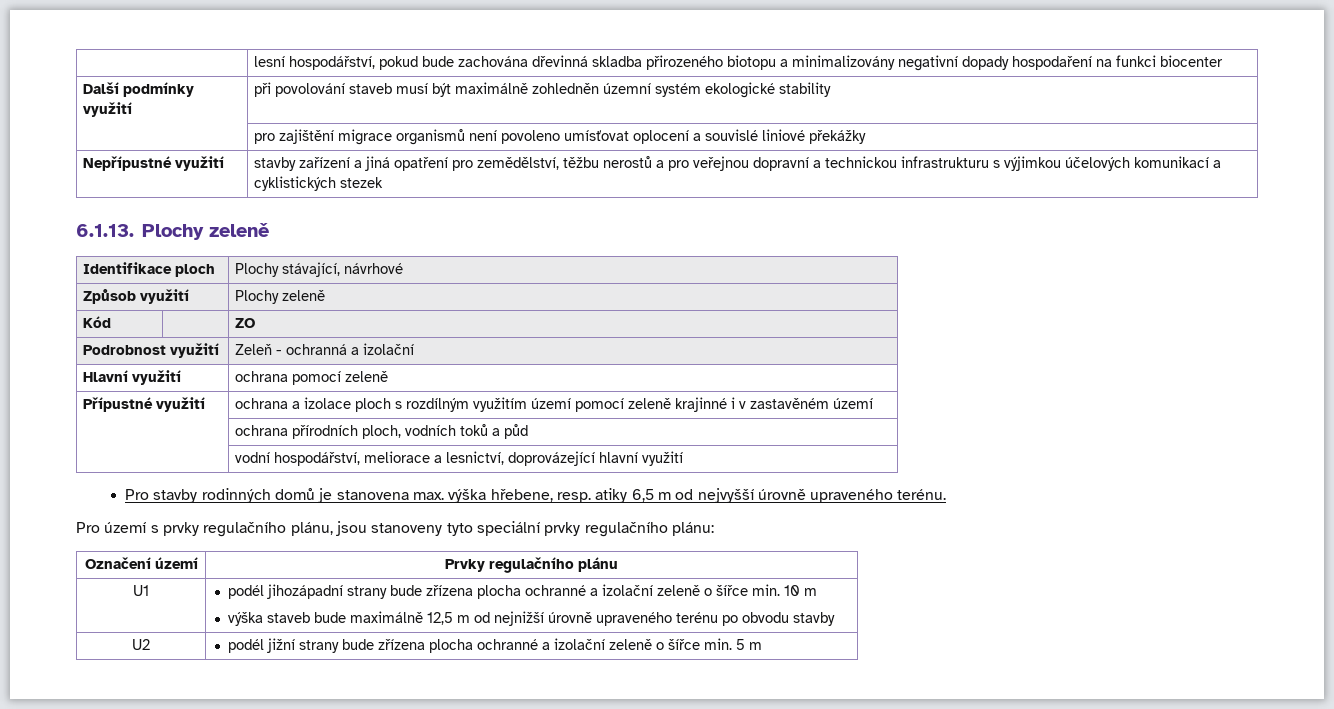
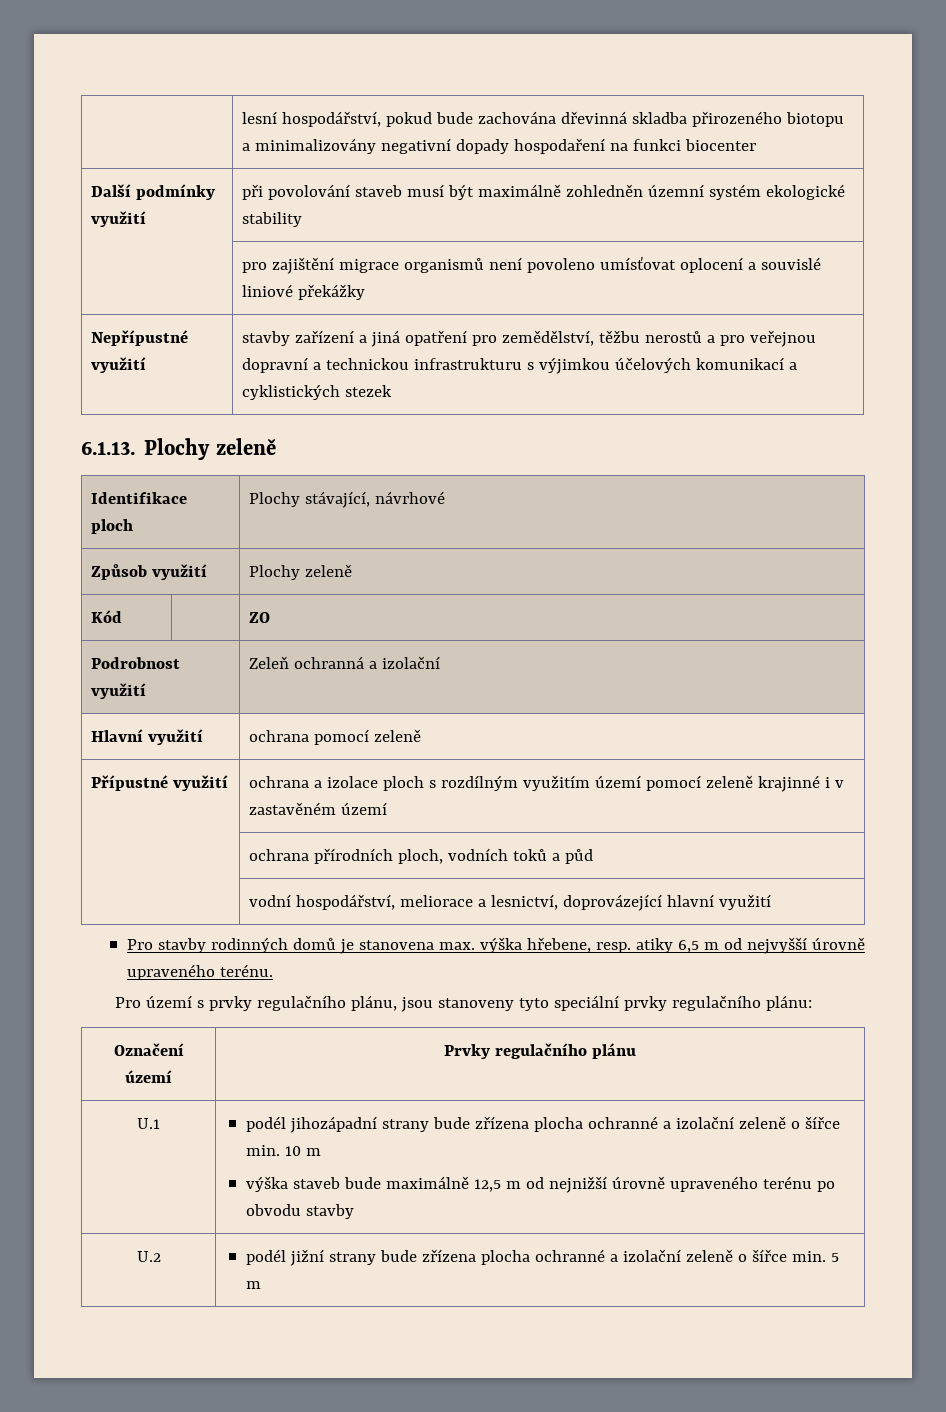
[276,350,283,355] - -> (290, 662) none
[133,585,149,596] U1 -> [137,1118,160,1129] U.1
[132,639,150,650] U2 -> [136,1251,161,1262] U.2

